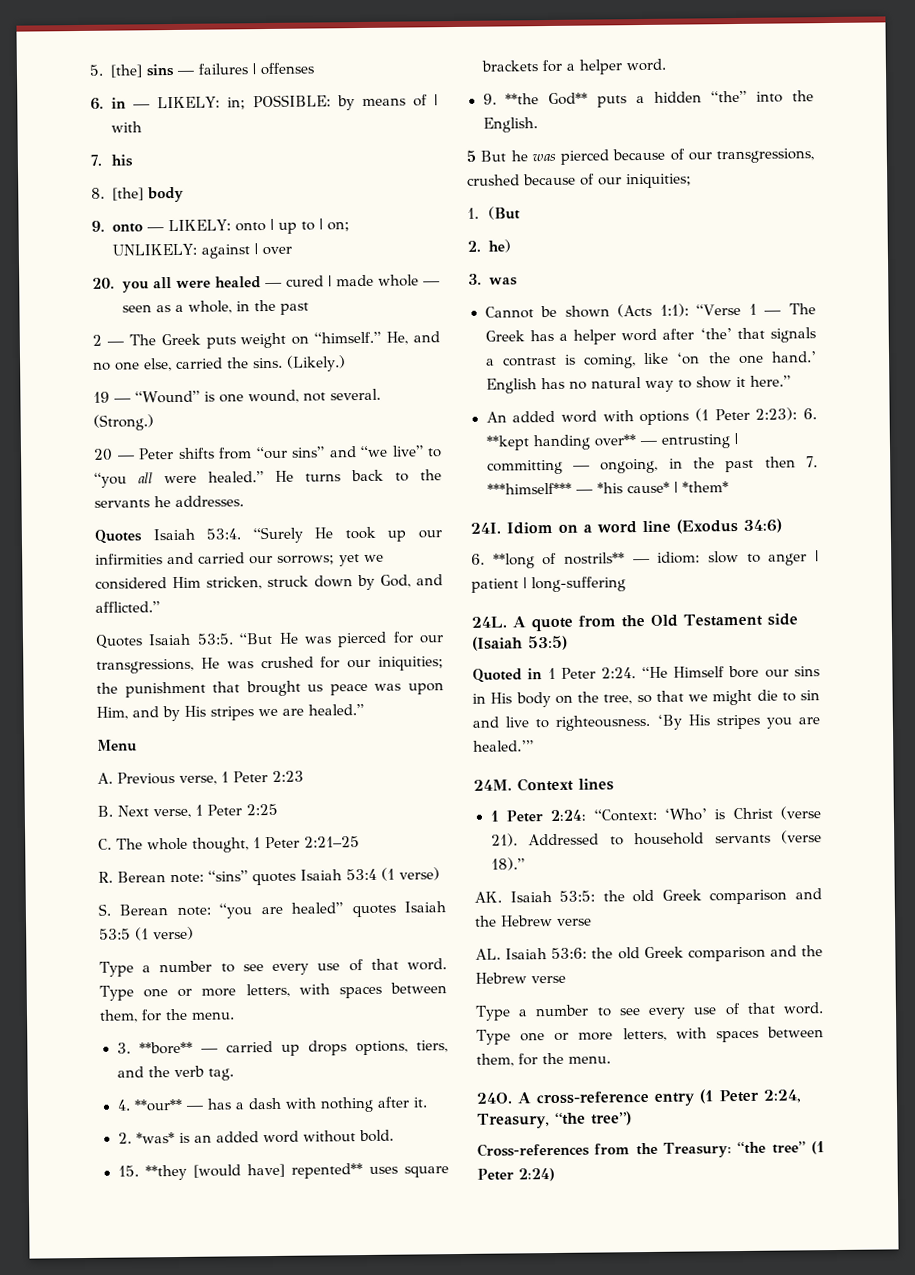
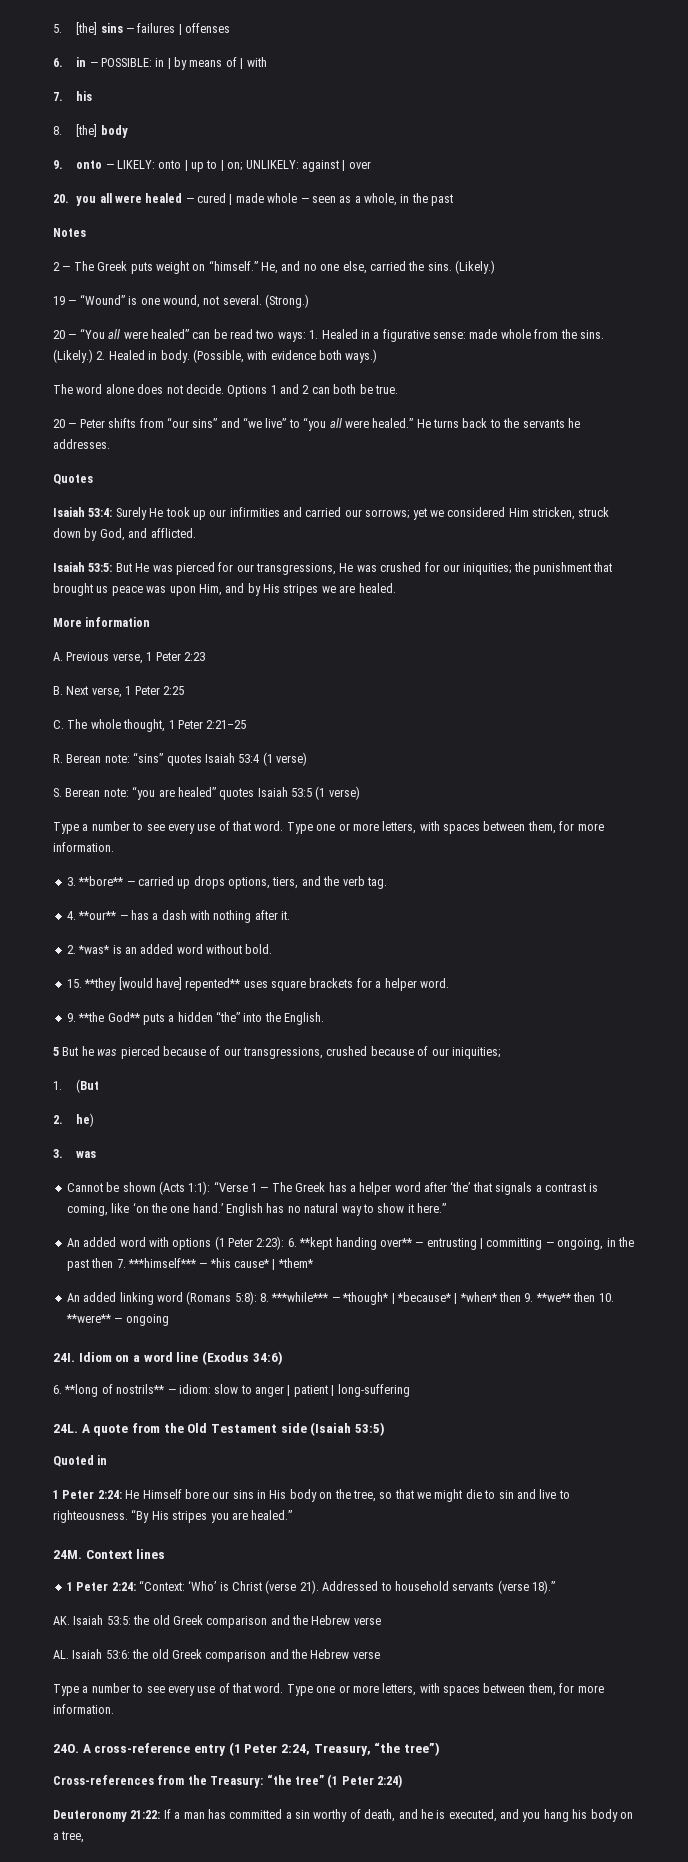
[157,94,332,110] LIKELY: in; POSSIBLE: -> [100,58,171,69] POSSIBLE: in |
(309, 308) none -> [53,228,86,237] // Notes
(154, 422) none -> [53,328,604,342] [53,349,378,363] [53,384,398,397] // 20 — “You all were healed” can be read two ways: 1. Healed in a figurative sense: made whole from the sins. (Likely.) 2. Healed in body. (Possible, with evidence both ways.) // The word alone does not decide. Options 1 and 2 can both be true.
[152,526,303,544] Isaiah 53:4. “Surely -> [53,507,147,520] // Isaiah 53:4: Surely
[95,601,160,613] [95,632,274,649] afflicted.” // Quotes Isaiah 53:5. “But -> [150,528,196,538] [53,562,132,572] afflicted. // Isaiah 53:5: But
[308,704,364,716] [97,739,137,752] healed.” // Menu -> [358,583,396,593] [53,617,151,627] healed. // More information
[165,1008,235,1021] the menu. -> [577,823,604,831] [53,842,114,852] more information.
(729, 487) none -> [66,1291,614,1305] [65,1314,169,1326] // An added linking word (Romans 5:8): 8. ***while*** — *though* | *because* | *when* then 9. **we** then 10. **were** — ongoing
[547,666,668,680] 1 Peter 2:24. “He -> [53,1490,140,1499] // 1 Peter 2:24: He
[656,714,682,730] ‘By -> [131,1509,150,1523] “By
[473,740,534,752] healed.’” -> [251,1510,293,1520] healed.”
[542,1052,611,1065] the menu. -> [577,1685,604,1693] [53,1704,114,1714] more information.
(555, 1174) none -> [53,1809,633,1822] [53,1831,85,1843] // Deuteronomy 21:22: If a man has committed a sin worthy of death, and he is executed, and you hang his body on a tree,

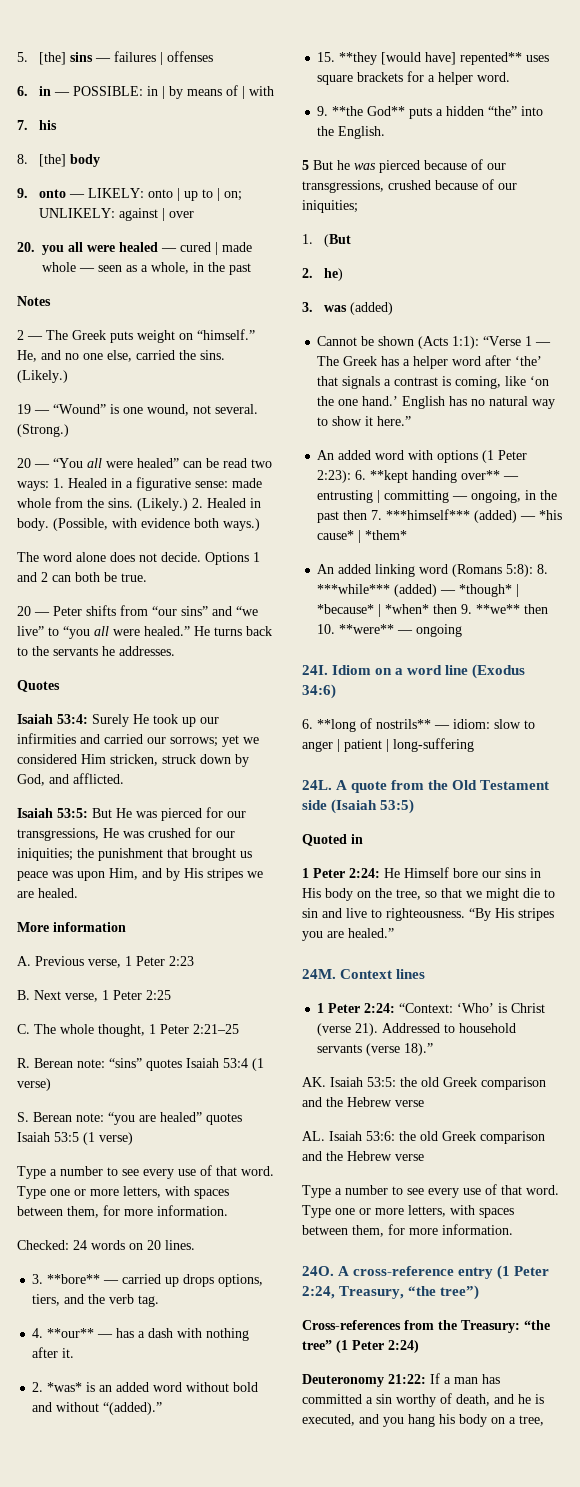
(114, 847) none -> [17,1240,195,1250] // Checked: 24 words on 20 lines.
[245,944,273,954] bold. -> [233,1382,259,1392] [32,1402,163,1415] bold and without “(added).”
(97, 1154) none -> [349,302,393,315] (added)
(197, 1263) none -> [474,510,518,523] (added)
(330, 1297) none -> [394,584,438,597] (added)

